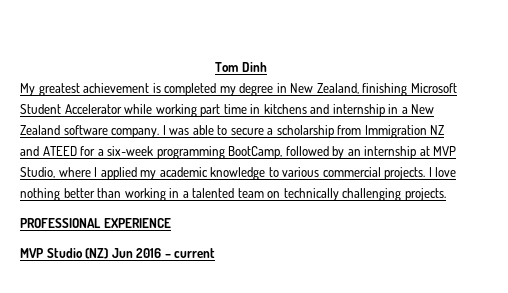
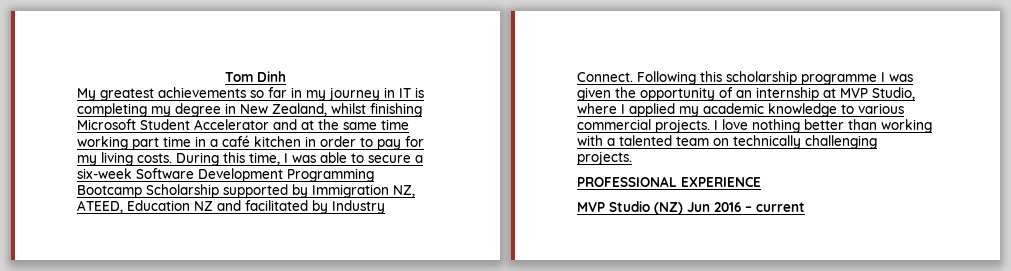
[83,83,217,96] achievement is completed -> [158,87,424,101] [77,103,147,117] achievements so far in my journey in IT is completing
(359, 88) none -> [331,103,366,114] whilst
[124,104,435,117] [20,125,160,138] while working part time in kitchens and internship in a New Zealand software company. -> [273,119,409,130] [77,135,424,150] [77,152,280,166] and at the same time working part time in a café kitchen in order to pay for my living costs. During this time,
[276,125,446,138] [20,146,345,159] scholarship from Immigration NZ and ATEED for a six-week programming BootCamp, followed by -> [77,168,374,182] [77,184,415,198] [77,200,385,214] [577,71,913,85] [577,87,733,101] six-week Software Development Programming Bootcamp Scholarship supported by Immigration NZ, ATEED, Education NZ and facilitated by Industry Connect. Following this scholarship programme I was given the opportunity of
[169,188,180,198] in -> [577,135,603,146] with

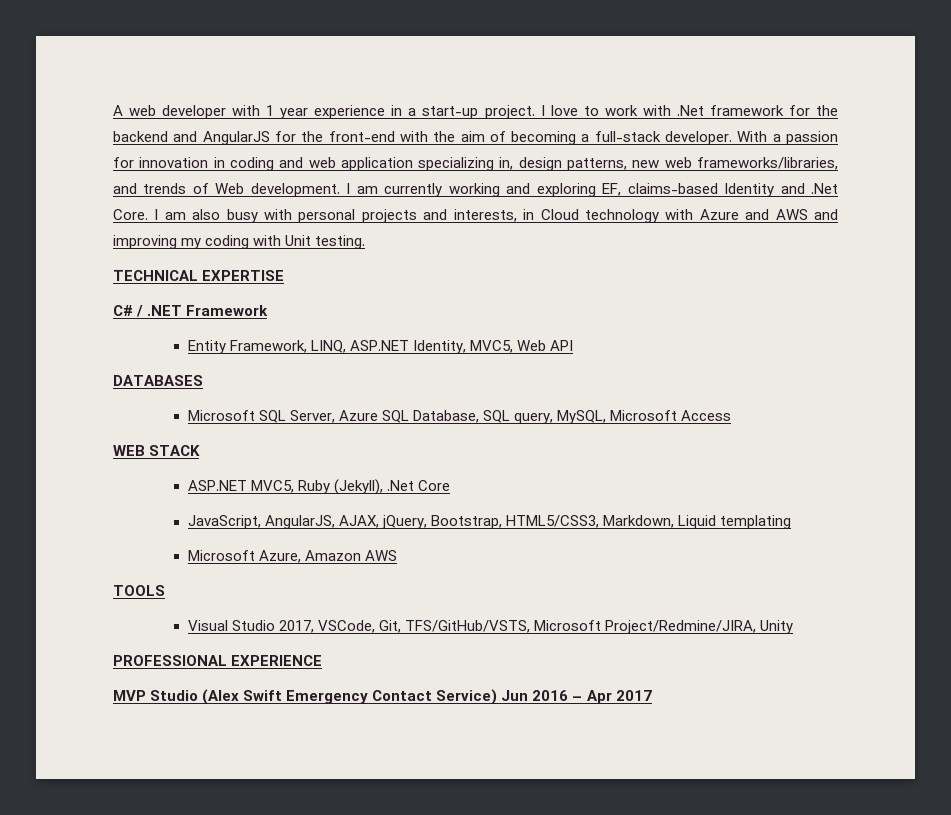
[225,71,286,82] [77,87,424,101] [77,103,422,117] [77,119,409,130] [77,135,424,150] [77,152,423,166] [77,168,374,182] [77,184,415,198] [77,200,385,214] [577,71,913,85] [577,87,915,101] [577,103,904,117] [577,119,932,133] [577,135,877,149] [577,151,632,165] Tom Dinh // My greatest achievements so far in my journey in IT is completing my degree in New Zealand, whilst finishing Microsoft Student Accelerator and at the same time working part time in a café kitchen in order to pay for my living costs. During this time, I was able to secure a six-week Software Development Programming Bootcamp Scholarship supported by Immigration NZ, ATEED, Education NZ and facilitated by Industry Connect. Following this scholarship programme I was given the opportunity of an internship at MVP Studio, where I applied my academic knowledge to various commercial projects. I love nothing better than working with a talented team on technically challenging projects. -> [113,105,839,119] [113,131,838,145] [113,157,838,171] [113,183,838,197] [113,209,838,223] [113,235,366,249] [113,270,285,281] [113,305,269,317] [187,340,573,354] [113,375,203,386] [187,410,732,424] [113,445,201,456] [187,479,450,495] [187,515,791,529] [187,550,397,563] [113,585,165,596] [187,620,793,634] A web developer with 1 year experience in a start-up project. I love to work with .Net framework for the backend and AngularJS for the front-end with the aim of becoming a full-stack developer. With a passion for innovation in coding and web application specializing in, design patterns, new web frameworks/libraries, and trends of Web development. I am currently working and exploring EF, claims-based Identity and .Net Core. I am also busy with personal projects and interests, in Cloud technology with Azure and AWS and improving my coding with Unit testing. // TECHNICAL EXPERTISE // C# / .NET Framework // Entity Framework, LINQ, ASP.NET Identity, MVC5, Web API // DATABASES // Microsoft SQL Server, Azure SQL Database, SQL query, MySQL, Microsoft Access // WEB STACK // ASP.NET MVC5, Ruby (Jekyll), .Net Core // JavaScript, AngularJS, AJAX, jQuery, Bootstrap, HTML5/CSS3, Markdown, Liquid templating // Microsoft Azure, Amazon AWS // TOOLS // Visual Studio 2017, VSCode, Git, TFS/GitHub/VSTS, Microsoft Project/Redmine/JIRA, Unity
[654,202,683,215] (NZ) -> [202,689,498,705] (Alex Swift Emergency Contact Service)
[756,202,805,212] current -> [586,690,652,704] Apr 2017

